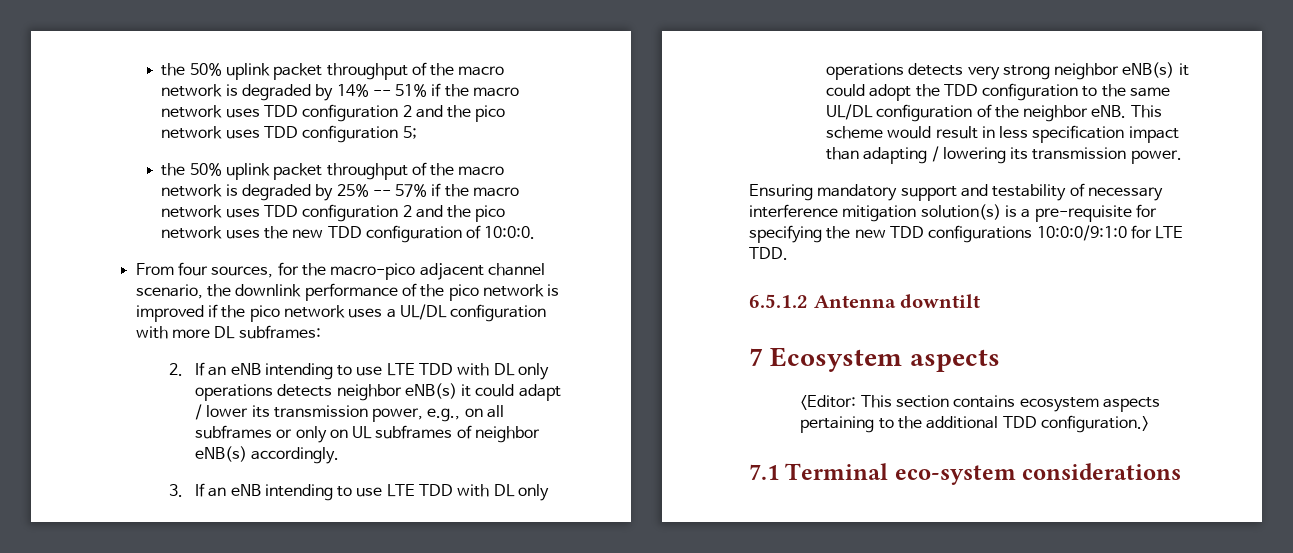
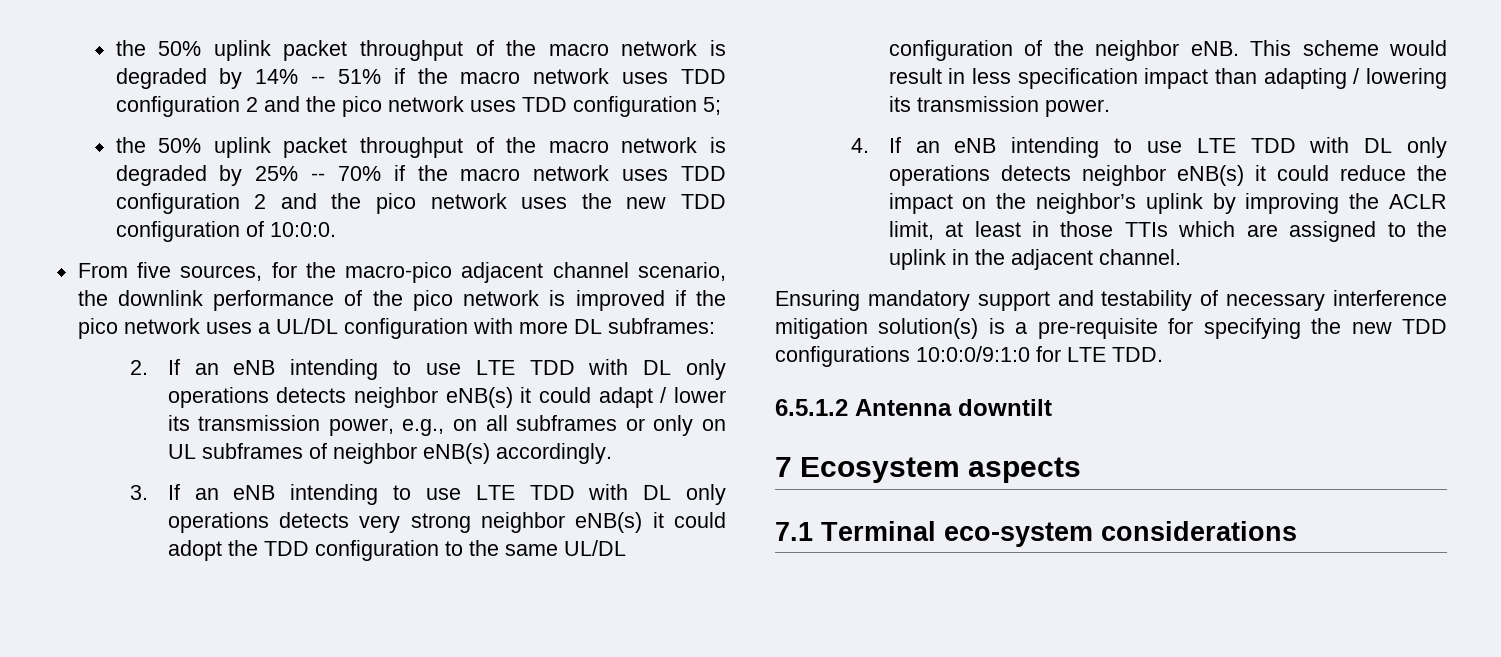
[395,184,428,197] 57% -> [337,166,381,181] 70%
[177,262,208,276] four -> [136,262,171,278] five
(1182, 157) none -> [850,137,1447,158] [888,165,1447,186] [888,193,1447,214] [888,221,1447,242] [888,249,1181,270] // 4. If an eNB intending to use LTE TDD with DL only operations detects neighbor eNB(s) it could reduce the impact on the neighbor’s uplink by improving the ACLR limit, at least in those TTIs which are assigned to the uplink in the adjacent channel.
[800,395,1160,412] [800,415,1149,433] // <Editor: This section contains ecosystem aspects pertaining to the additional TDD configuration.> -> (1082, 470) none

